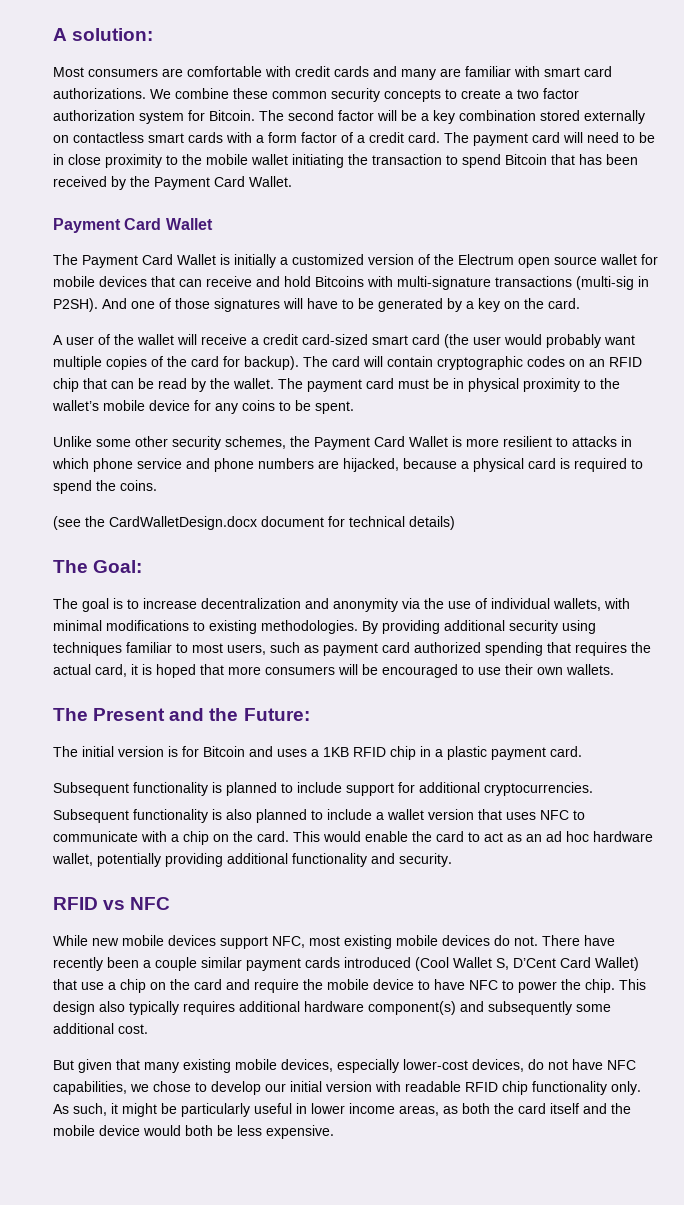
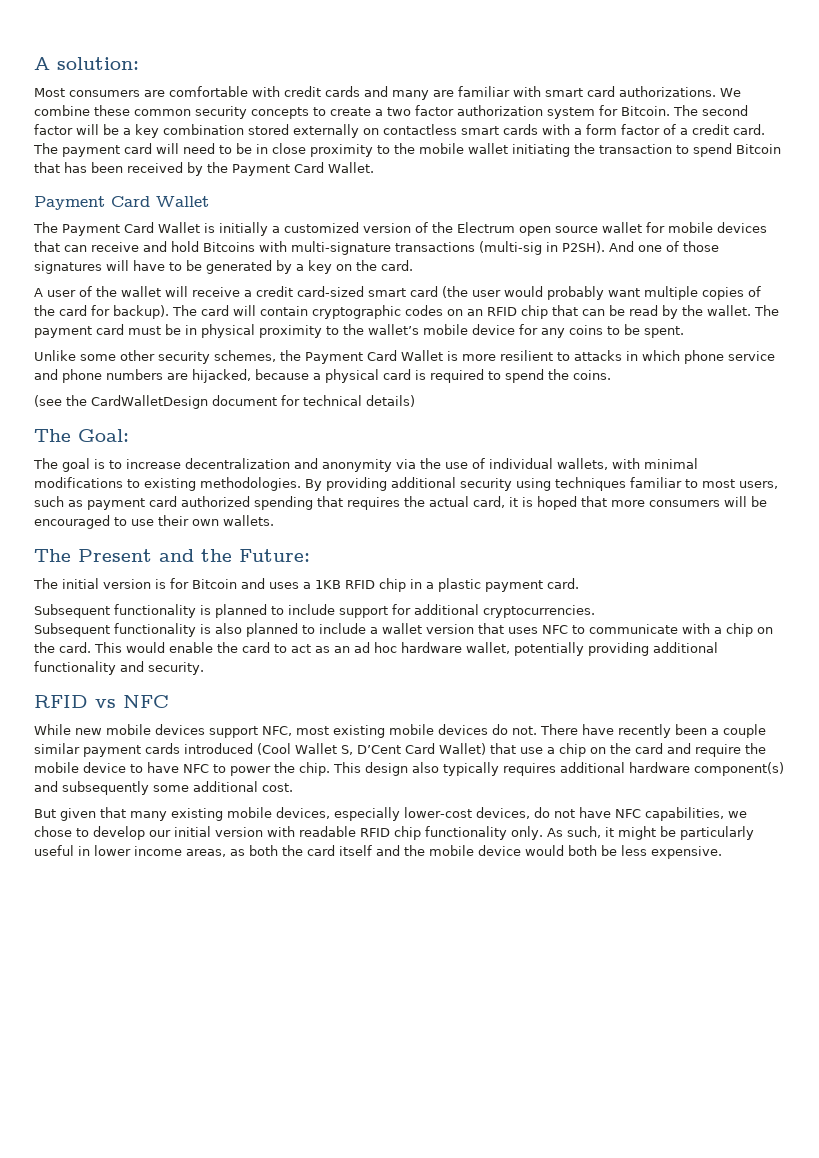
[109,516,257,530] CardWalletDesign.docx -> [91,395,208,409] CardWalletDesign

